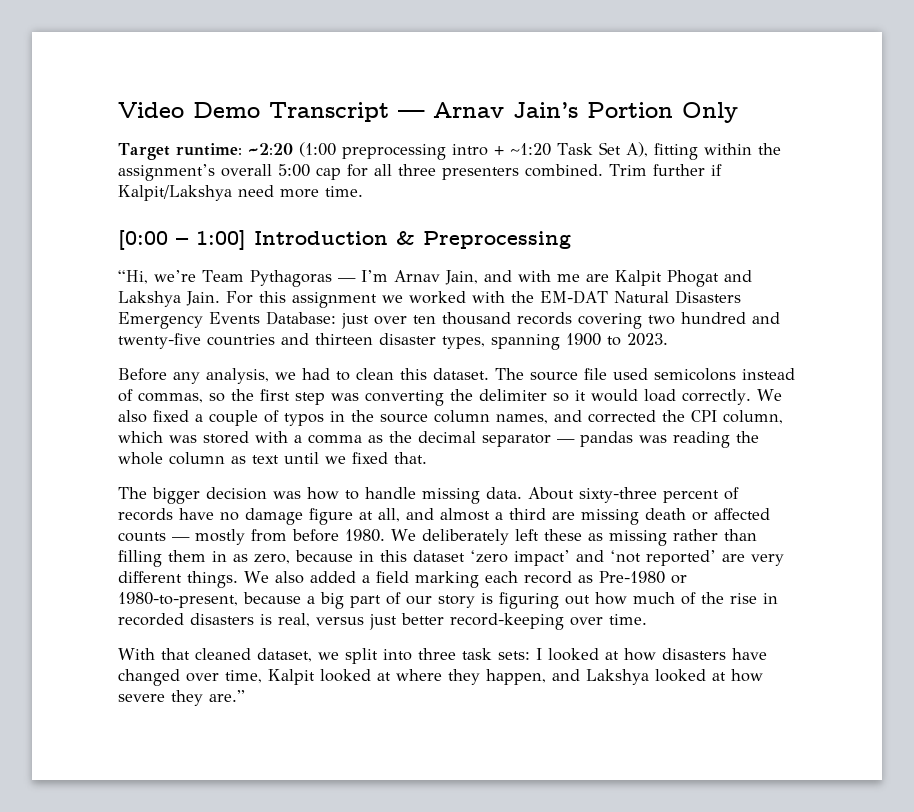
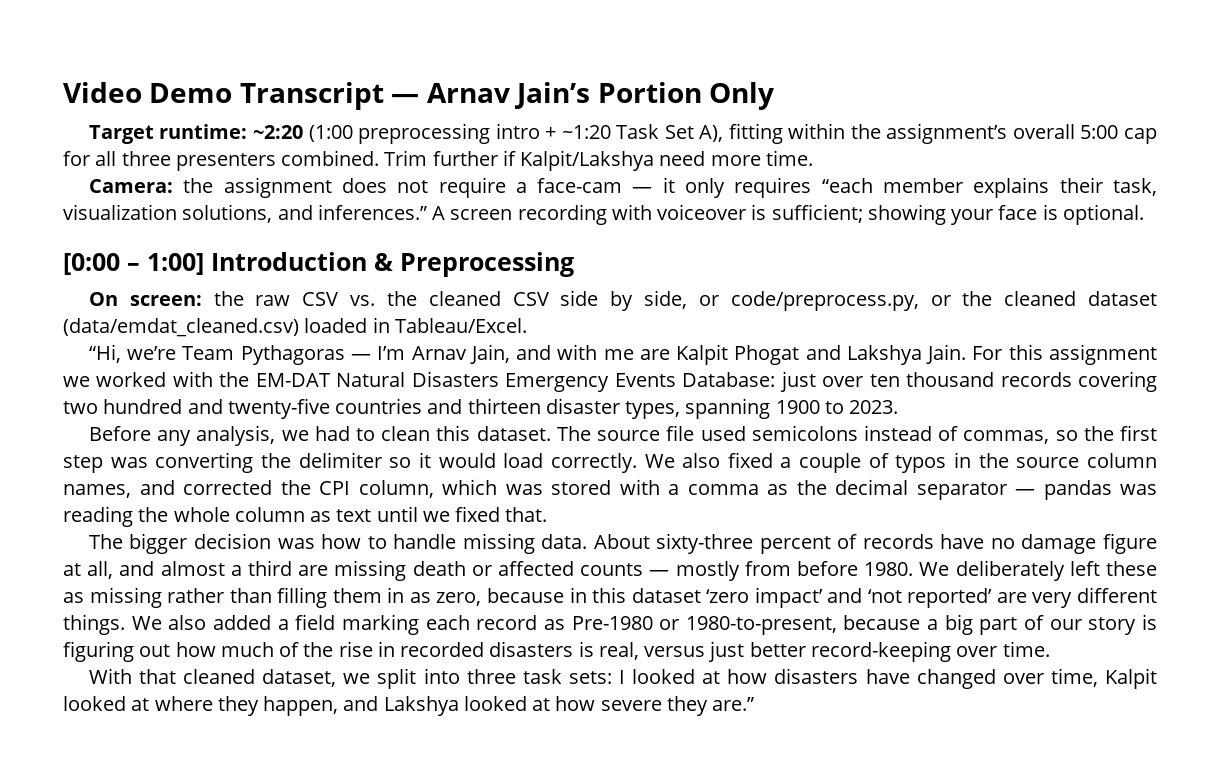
(363, 191) none -> [88,177,1157,198] [63,204,1144,225] // Camera: the assignment does not require a face-cam — it only requires “each member explains their task, visualization solutions, and inferences.” A screen recording with voiceover is sufficient; showing your face is optional.
(571, 240) none -> [88,290,1157,311] [63,317,527,337] // On screen: the raw CSV vs. the cleaned CSV side by side, or code/preprocess.py, or the cleaned dataset (data/emdat_cleaned.csv) loaded in Tableau/Excel.

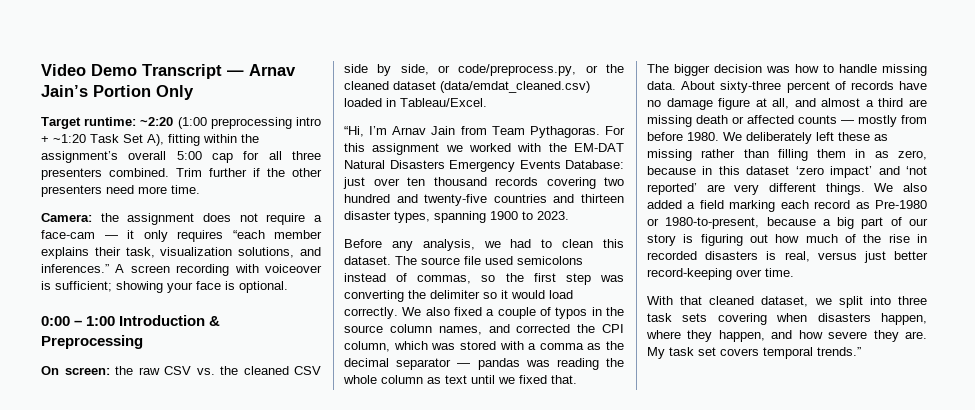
[520,150,655,171] Kalpit/Lakshya -> [267,168,322,177] [41,185,102,197] the other presenters
[63,253,204,275] [0:00 – 1:00] -> [41,316,116,326] 0:00 – 1:00
[127,344,967,365] we’re Team Pythagoras — I’m Arnav Jain, and with me are Kalpit Phogat and Lakshya Jain. -> [369,126,600,138] I’m Arnav Jain from Team Pythagoras.
[568,668,1158,689] [63,696,755,716] sets: I looked at how disasters have changed over time, Kalpit looked at where they happen, and Lakshya looked at how severe they are.” -> [682,313,927,325] [646,330,927,342] [647,347,861,359] sets covering when disasters happen, where they happen, and how severe they are. My task set covers temporal trends.”

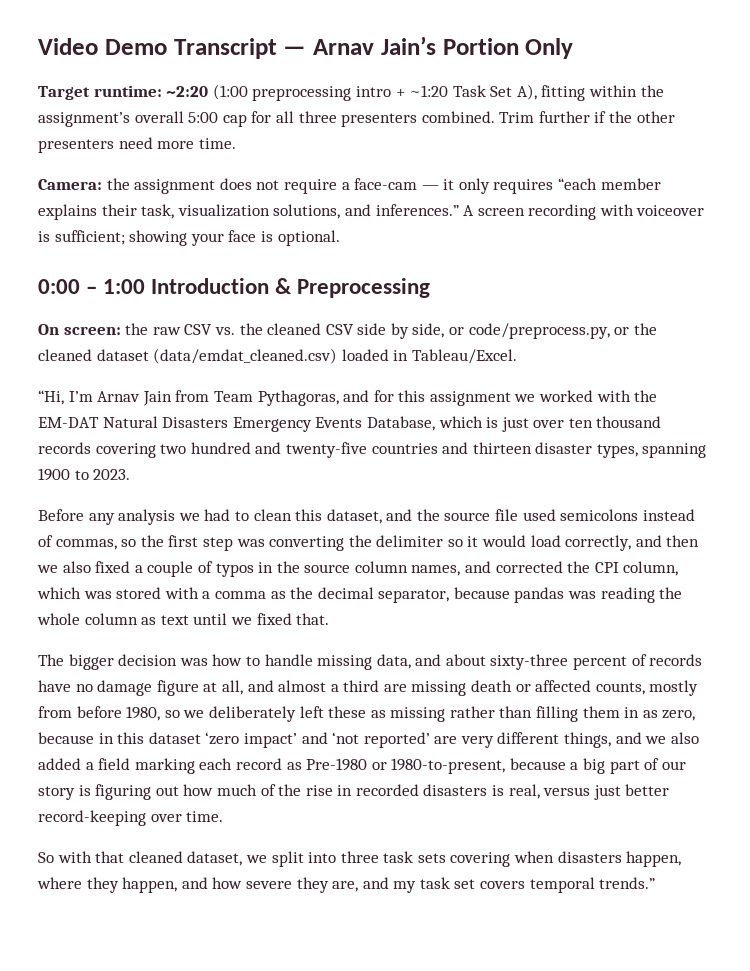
[529,126,625,138] Pythagoras. For -> [257,390,394,406] Pythagoras, and for
[565,160,624,169] Database: -> [366,416,499,431] Database, which is
[422,239,475,251] analysis, -> [118,509,176,525] analysis
[344,256,417,265] dataset. The -> [326,509,440,524] dataset, and the
[344,307,422,319] correctly. We -> [565,535,700,551] [37,565,58,573] correctly, and then we
[396,358,471,370] separator — -> [378,587,510,603] separator, because
[647,81,716,90] data. About -> [376,654,486,669] data, and about
[798,115,854,124] counts — -> [595,682,645,695] counts,
[687,132,742,141] 1980. We -> [126,706,205,721] 1980, so we
[825,183,894,195] things. We -> [564,732,667,748] things, and we
[647,296,673,305] With -> [38,851,92,863] So with
[905,331,927,339] [647,347,665,359] are. My -> [332,877,417,893] are, and my

